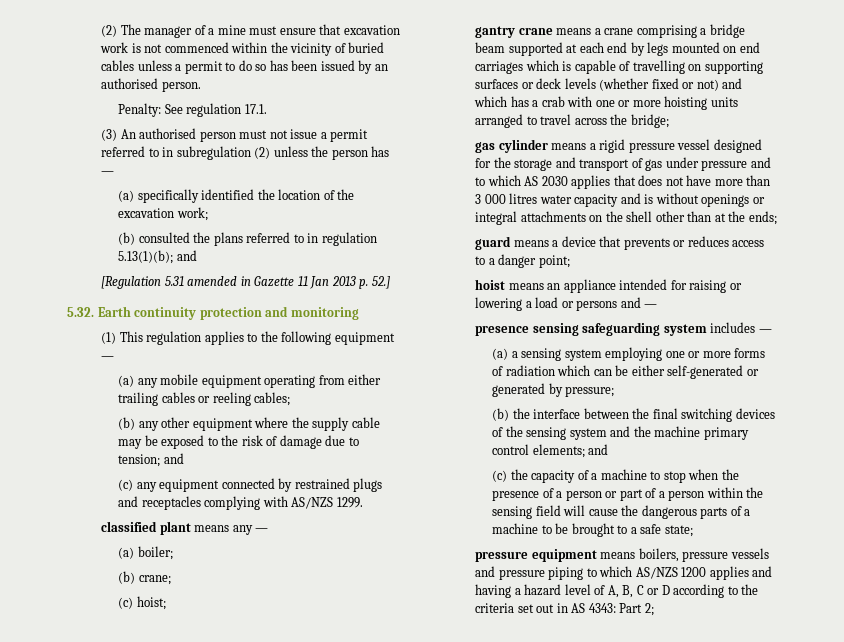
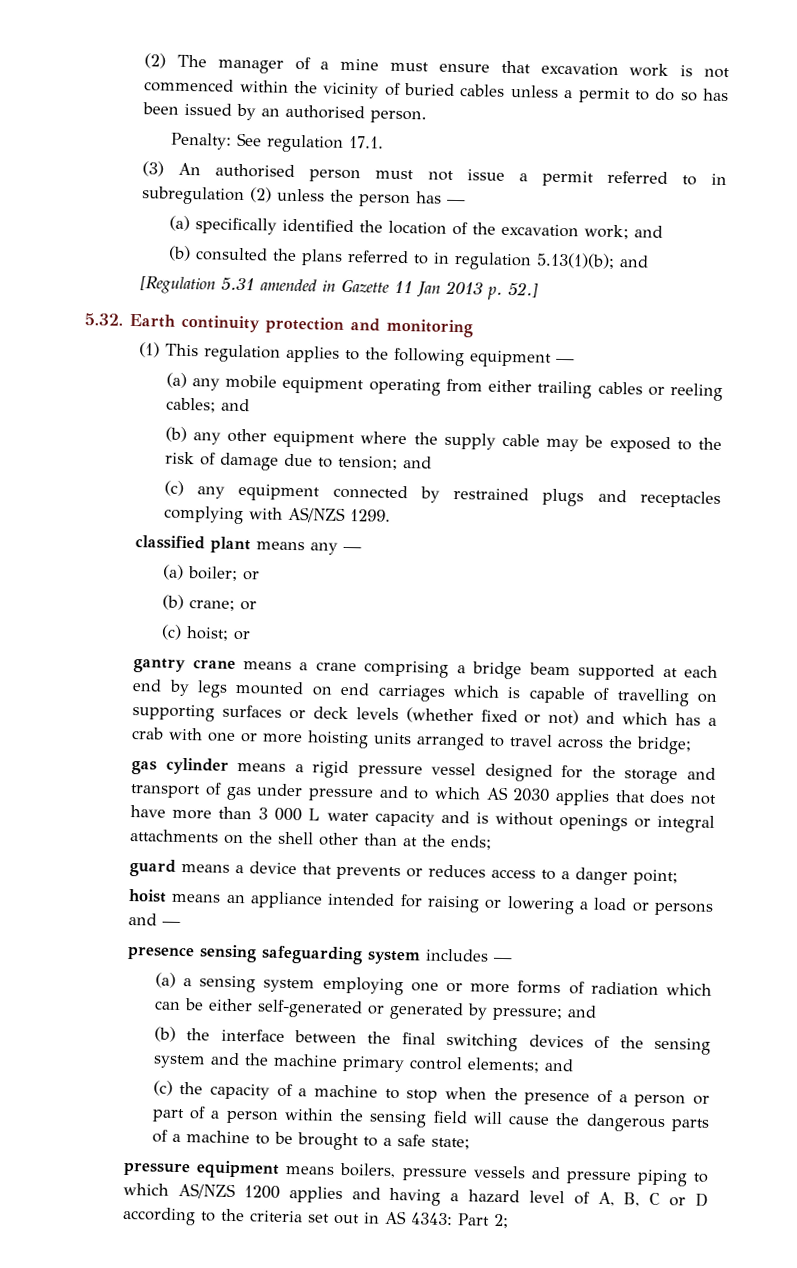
(208, 214) none -> [633,225,663,238] and
(291, 399) none -> [220,398,250,412] and
(173, 553) none -> [241,571,260,581] or
(171, 580) none -> [239,601,257,611] or
(166, 603) none -> [232,630,251,641] or
[509,193,538,204] litres -> [308,808,321,821] L
(615, 391) none -> [566,1005,597,1018] and

